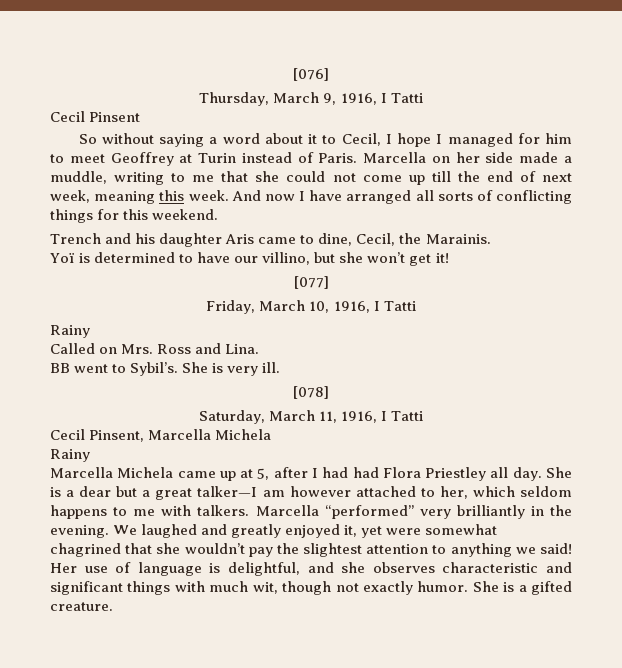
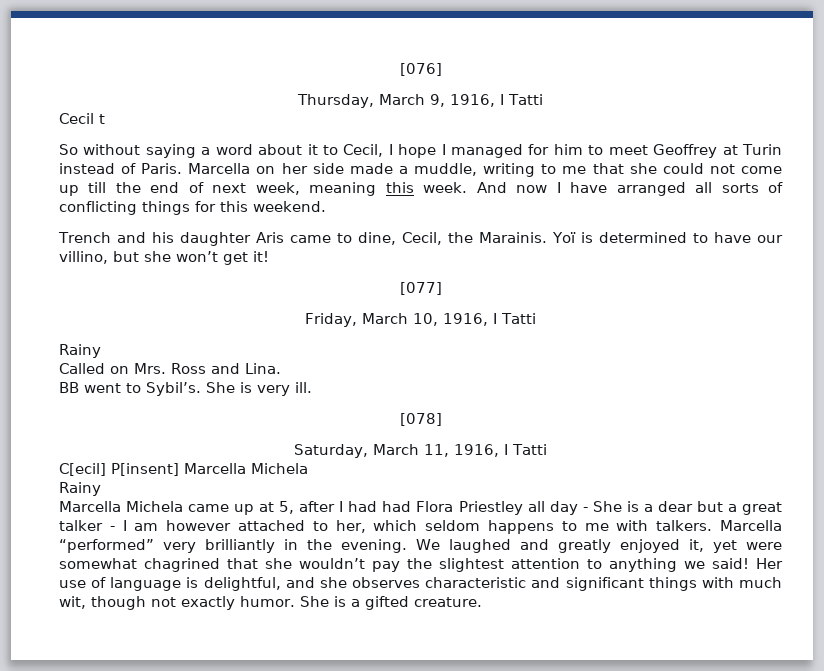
[89,112,141,122] Pinsent -> [99,114,105,124] t
(491, 239) // -> (548, 237) none
[50,429,145,442] Cecil Pinsent, -> [59,463,179,476] C[ecil] P[insent]
[512,467,542,481] day. -> [549,501,588,515] day -
[197,486,258,497] talker—I -> [59,520,127,531] talker - I

